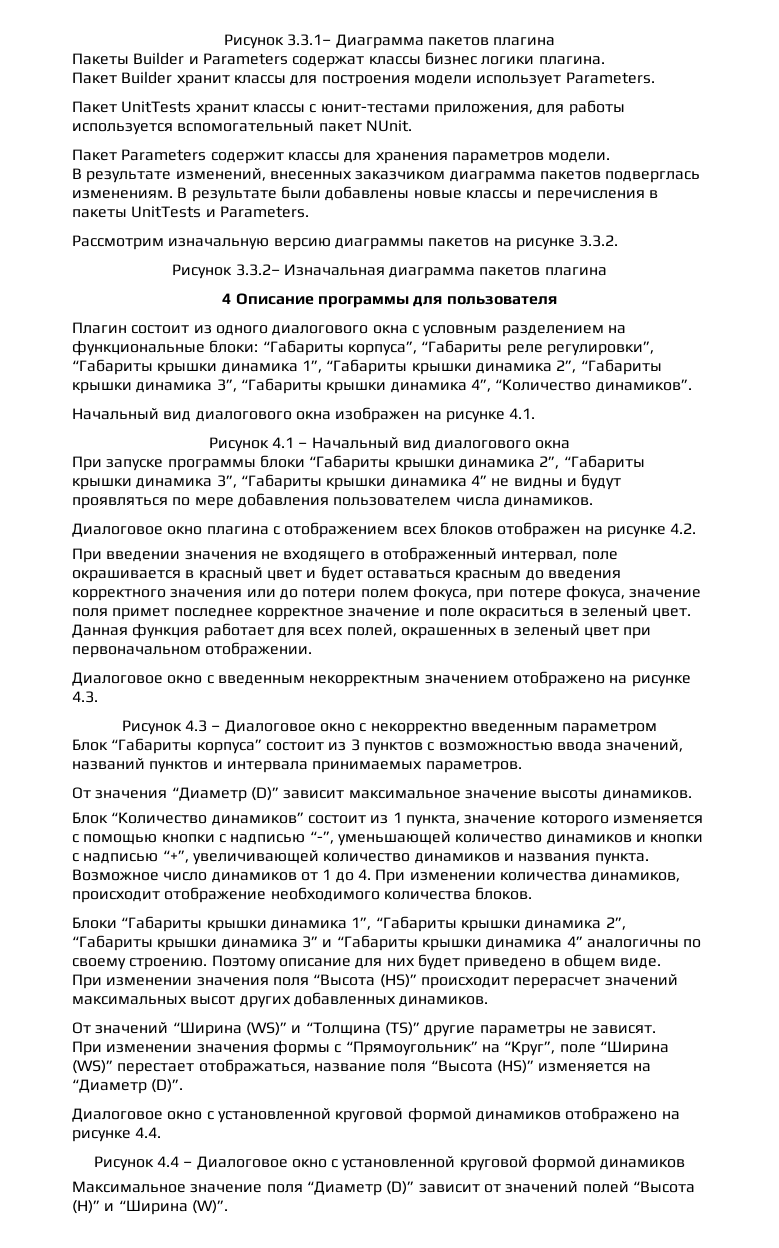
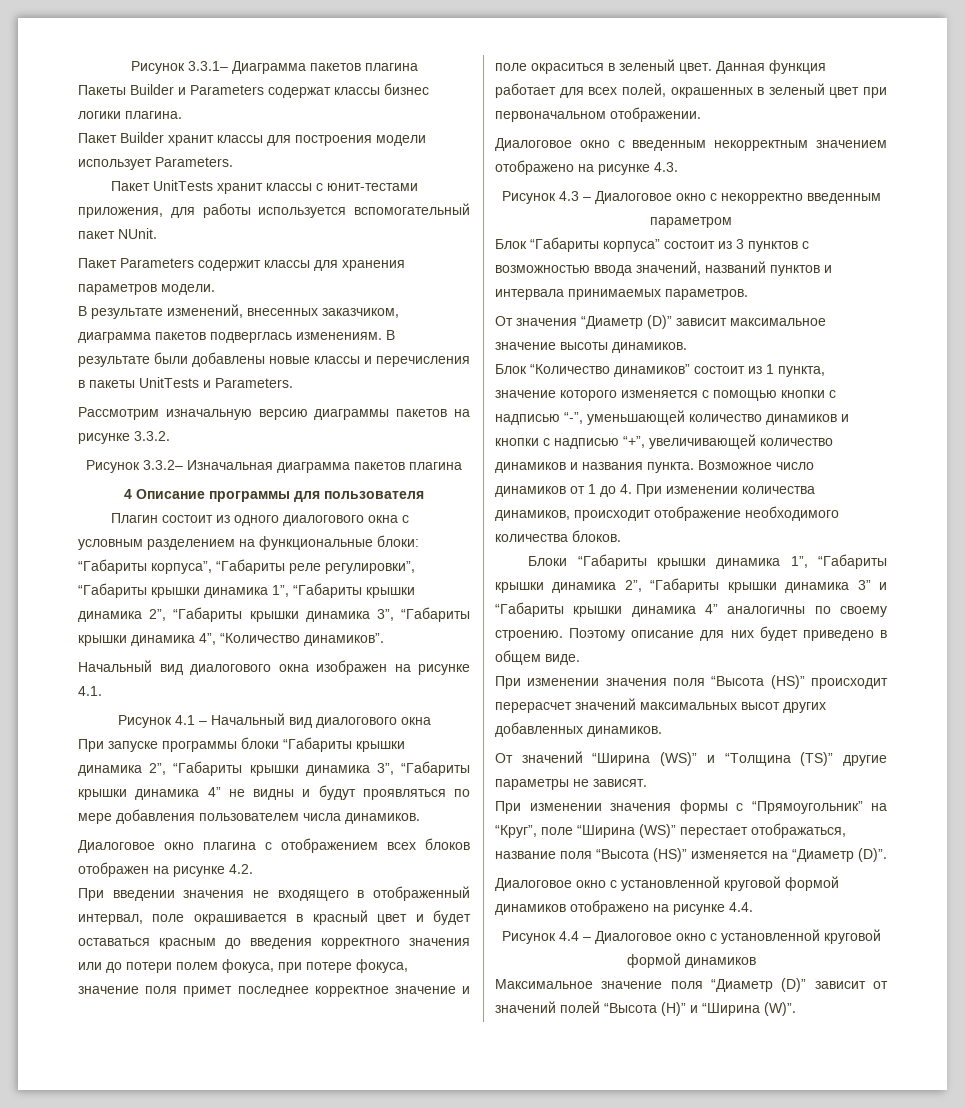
[355,171,446,180] заказчиком -> [322,308,399,318] заказчиком,

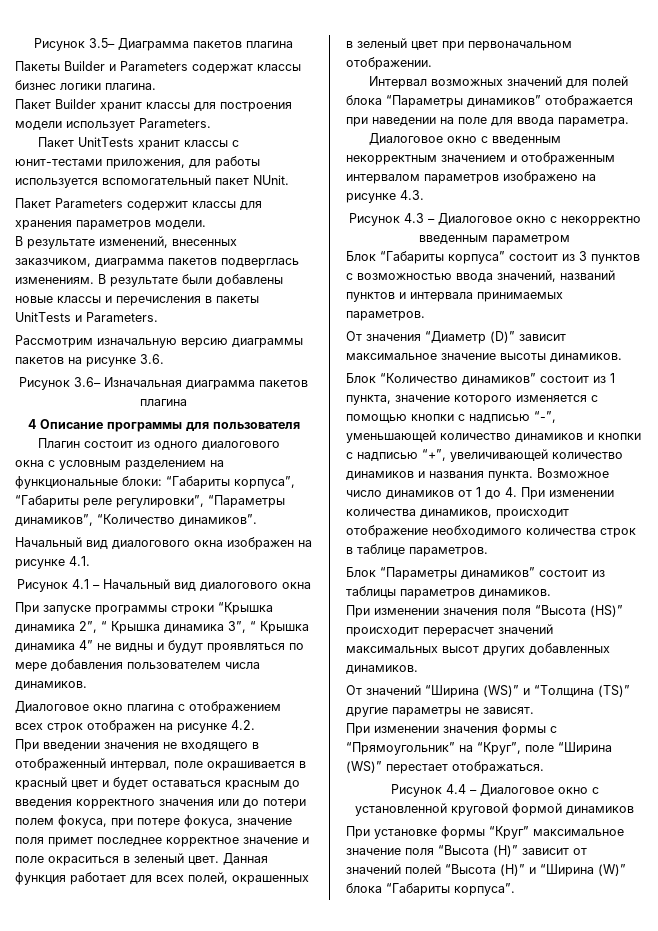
[130,61,228,74] Рисунок 3.3.1– -> [34,38,115,51] Рисунок 3.5–
[134,431,170,441] [86,460,183,473] 3.3.2. // Рисунок 3.3.2– -> [140,354,164,364] [19,377,101,390] 3.6. // Рисунок 3.6–
[78,583,415,598] [78,607,470,622] [78,633,216,646] “Габариты крышки динамика 1”, “Габариты крышки динамика 2”, “Габариты крышки динамика 3”, “Габариты крышки динамика 4”, -> [208,495,285,508] [15,514,93,526] “Параметры динамиков”,
[241,737,405,752] [78,761,470,776] [78,789,127,800] блоки “Габариты крышки динамика 2”, “Габариты крышки динамика 3”, “Габариты крышки -> [171,602,273,615] [15,621,309,634] строки “Крышка динамика 2”, “ Крышка динамика 3”, “ Крышка
[425,838,470,850] блоков -> [47,723,83,733] строк
(701, 114) none -> [369,76,629,89] [346,95,633,108] [346,117,629,127] // Интервал возможных значений для полей блока “Параметры динамиков” отображается при наведении на поле для ввода параметра.
[495,160,574,175] отображено -> [510,152,615,165] [346,171,578,184] и отображенным интервалом параметров изображено
[572,530,621,542] [528,554,887,569] [495,578,887,593] [495,602,887,617] [495,626,887,641] [495,650,580,665] блоков. // Блоки “Габариты крышки динамика 1”, “Габариты крышки динамика 2”, “Габариты крышки динамика 3” и “Габариты крышки динамика 4” аналогичны по своему строению. Поэтому описание для них будет приведено в общем виде. -> [600,528,636,538] [346,544,488,557] [346,567,605,580] [346,586,551,599] строк в таблице параметров. // Блок “Параметры динамиков” состоит из таблицы параметров динамиков.
[751,823,846,838] [495,848,887,862] [495,876,839,891] [495,900,753,915] отображаться, название поля “Высота (HS)” изменяется на “Диаметр (D)”. // Диалоговое окно с установленной круговой формой динамиков отображено на рисунке 4.4. -> [452,761,544,774] отображаться.
[495,978,807,992] Максимальное значение поля “Диаметр (D)” -> [346,826,624,839] [346,845,518,857] При установке формы “Круг” максимальное значение поля “Высота (H)”
[764,1002,796,1016] (W)”. -> [598,864,626,876] [346,883,515,896] (W)” блока “Габариты корпуса”.

